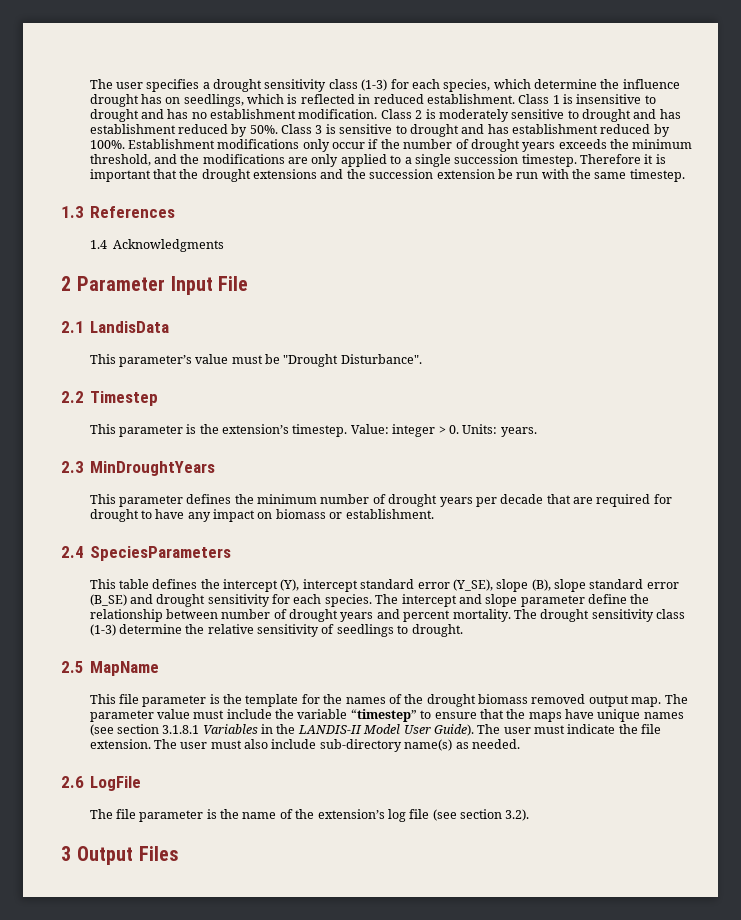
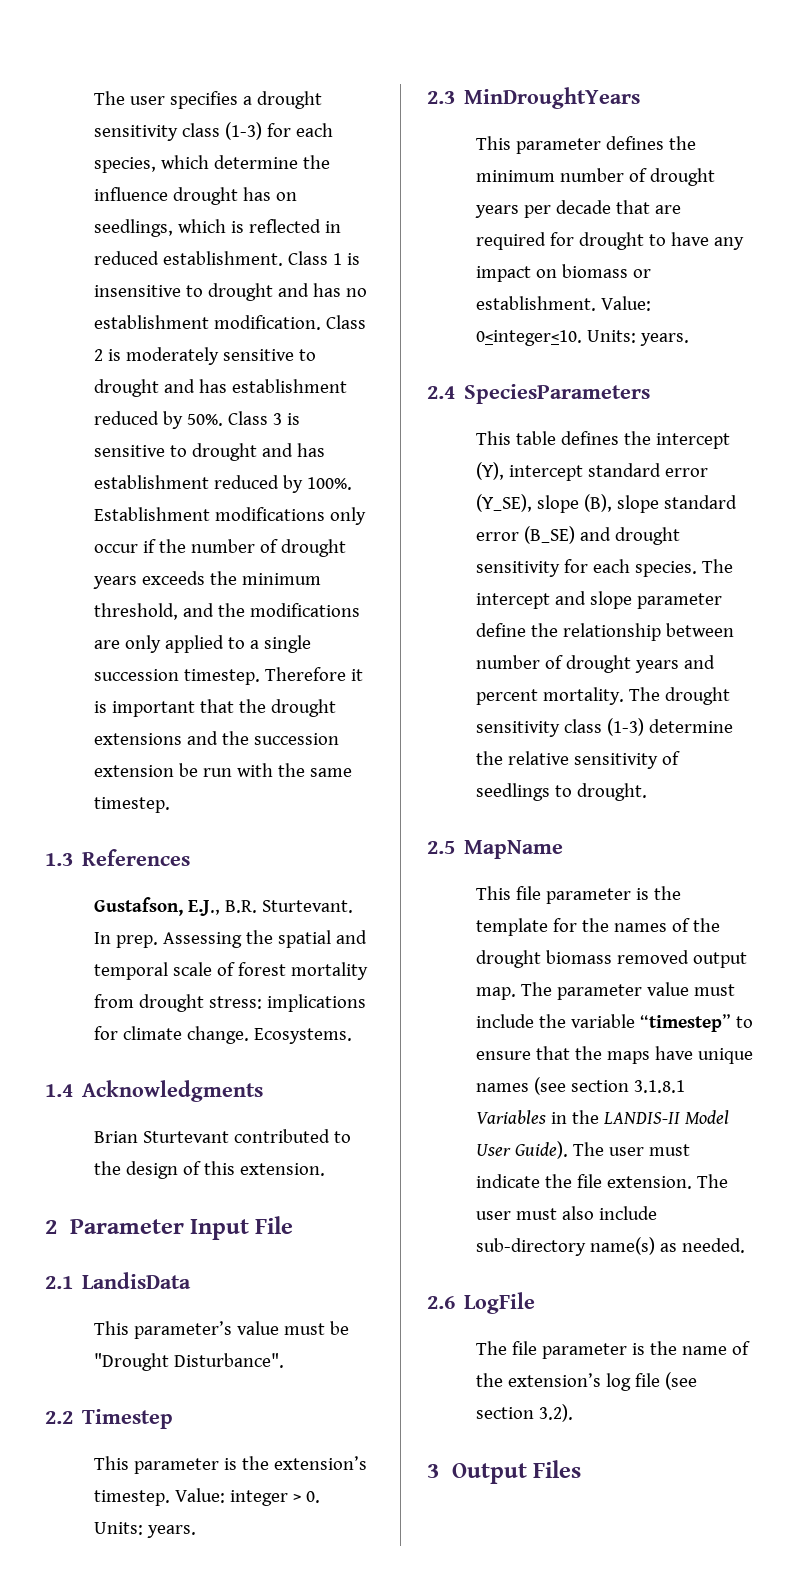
[89,239,224,252] 1.4 Acknowledgments -> [94,897,354,916] [94,930,368,948] [94,962,369,980] [94,994,367,1012] [94,1026,353,1044] [45,1080,264,1102] [94,1129,352,1143] [94,1161,326,1179] Gustafson, E.J., B.R. Sturtevant. In prep. Assessing the spatial and temporal scale of forest mortality from drought stress: implications for climate change. Ecosystems. // 1.4 Acknowledgments // Brian Sturtevant contributed to the design of this extension.
(434, 514) none -> [601,296,652,311] [476,330,690,346] Value: 0<integer<10. Units: years.

